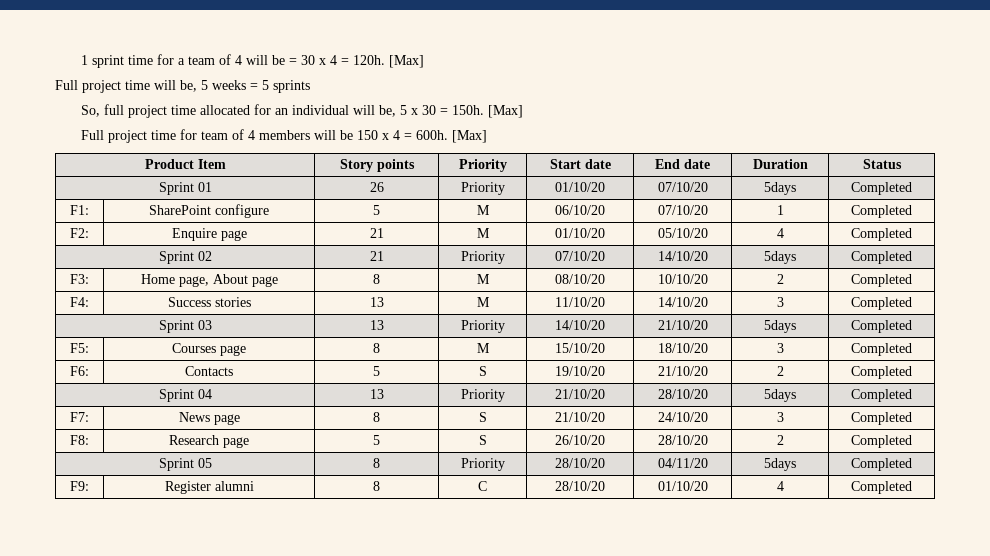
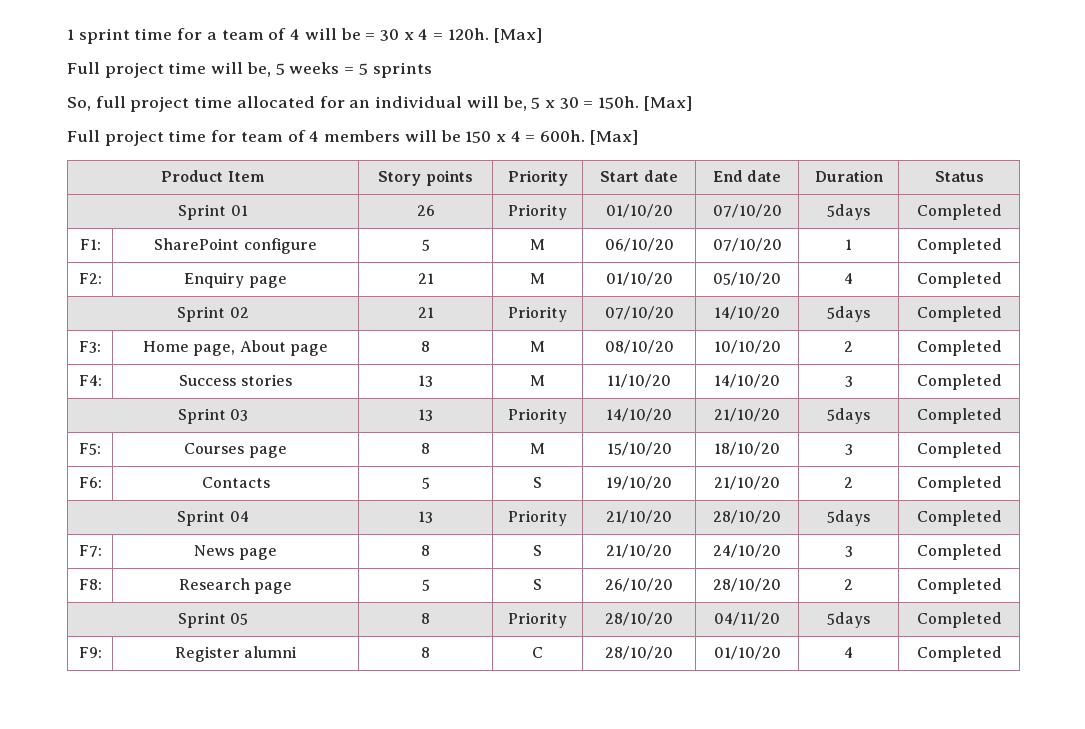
[171,228,217,241] Enquire -> [184,272,245,288] Enquiry

